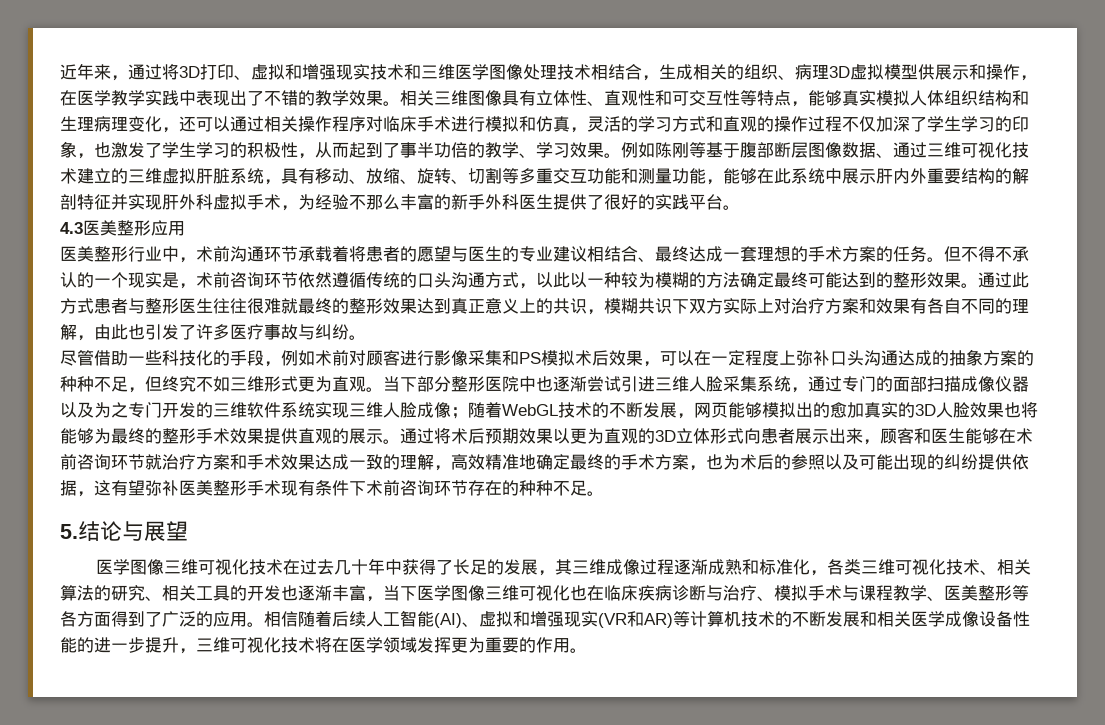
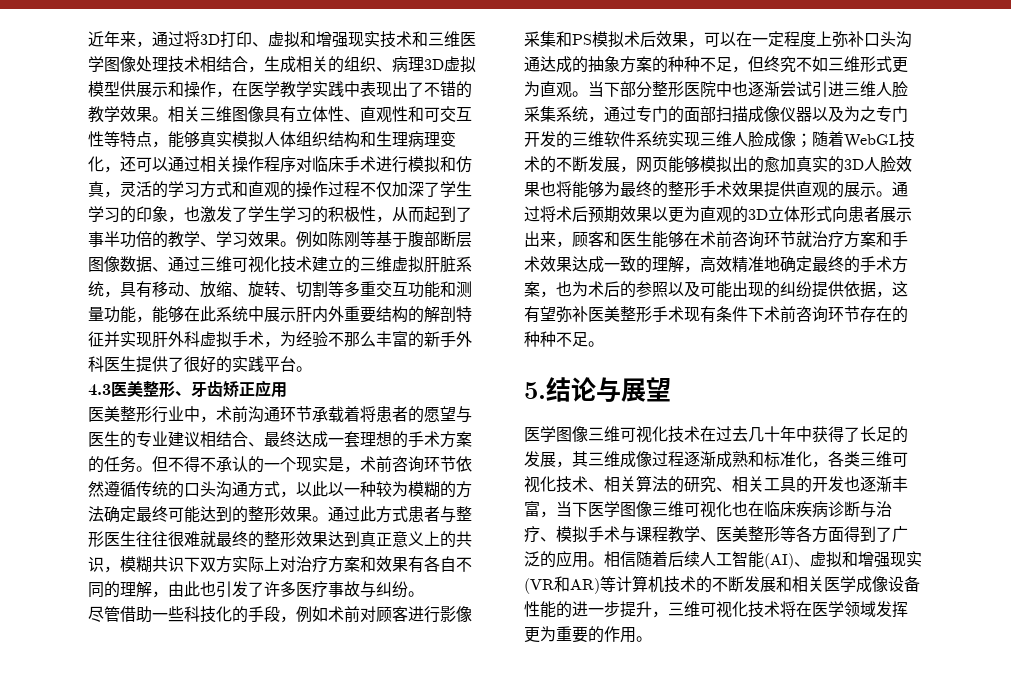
(151, 228) none -> [175,381,255,397] 、牙齿矫正

